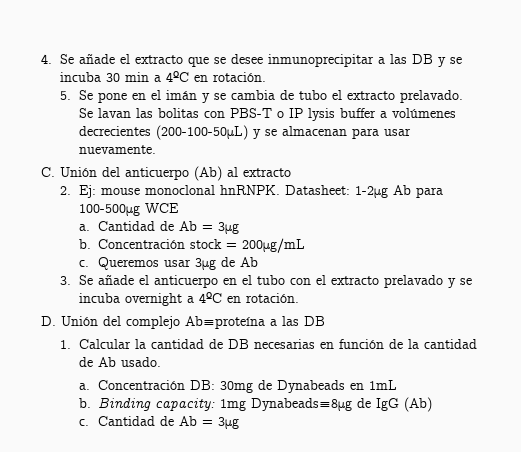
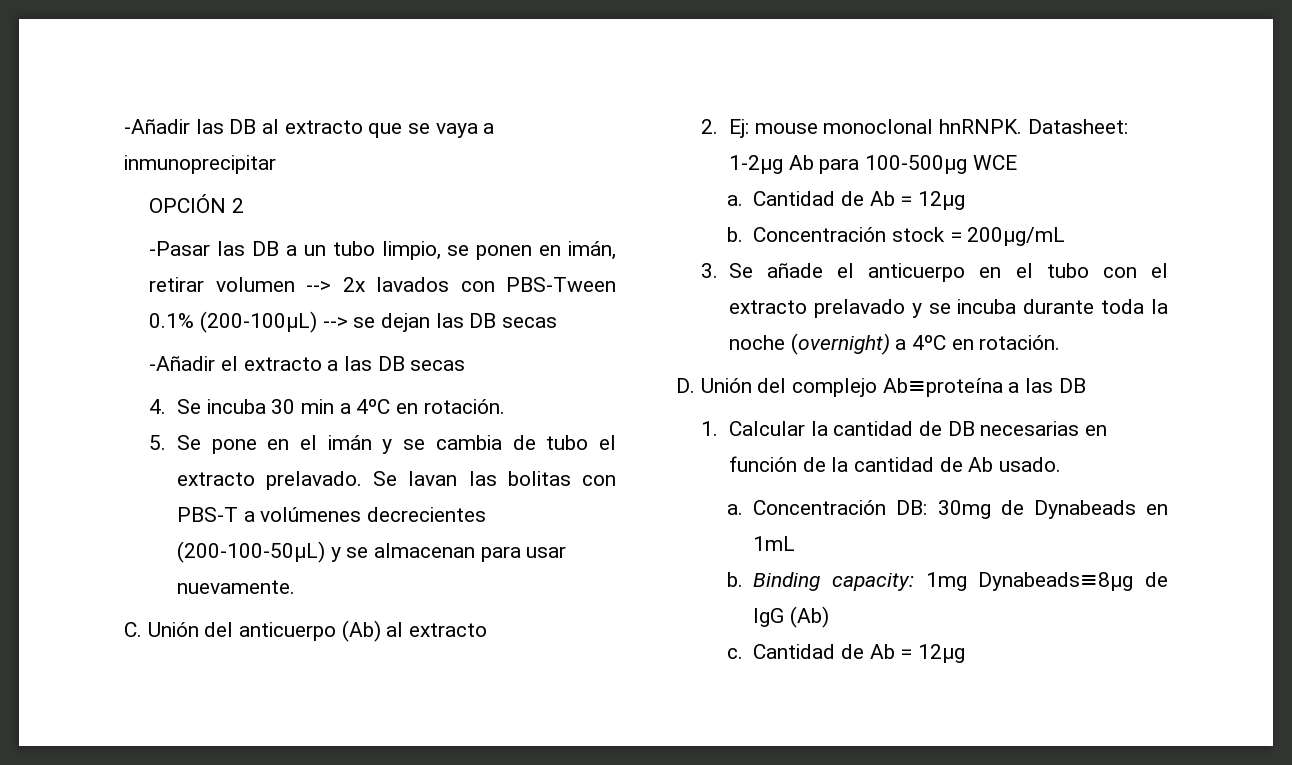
[41,53,131,64] 4. Se añade el -> [124,119,280,134] -Añadir las DB al
[231,54,264,64] desee -> [435,123,495,138] vaya a
[378,54,463,67] a las DB y se -> [149,194,245,213] [149,241,616,260] [149,277,616,292] [149,311,558,333] [149,356,466,371] [149,399,201,414] // OPCIÓN 2 // -Pasar las DB a un tubo limpio, se ponen en imán, retirar volumen --> 2x lavados con PBS-Tween 0.1% (200-100µL) --> se dejan las DB secas // -Añadir el extracto a las DB secas // 4. Se
[277,108,377,121] o IP lysis buffer -> (238, 514) none
[218,222,240,234] 3μg -> [918,191,966,210] 12μg
[79,257,259,270] // c. Queremos usar 3μg de Ab -> (1066, 236) none
[125,293,183,306] overnight -> [1023,299,1168,314] [728,333,890,355] durante toda la noche (overnight)
[218,417,240,429] 3μg -> [918,644,966,663] 12μg

